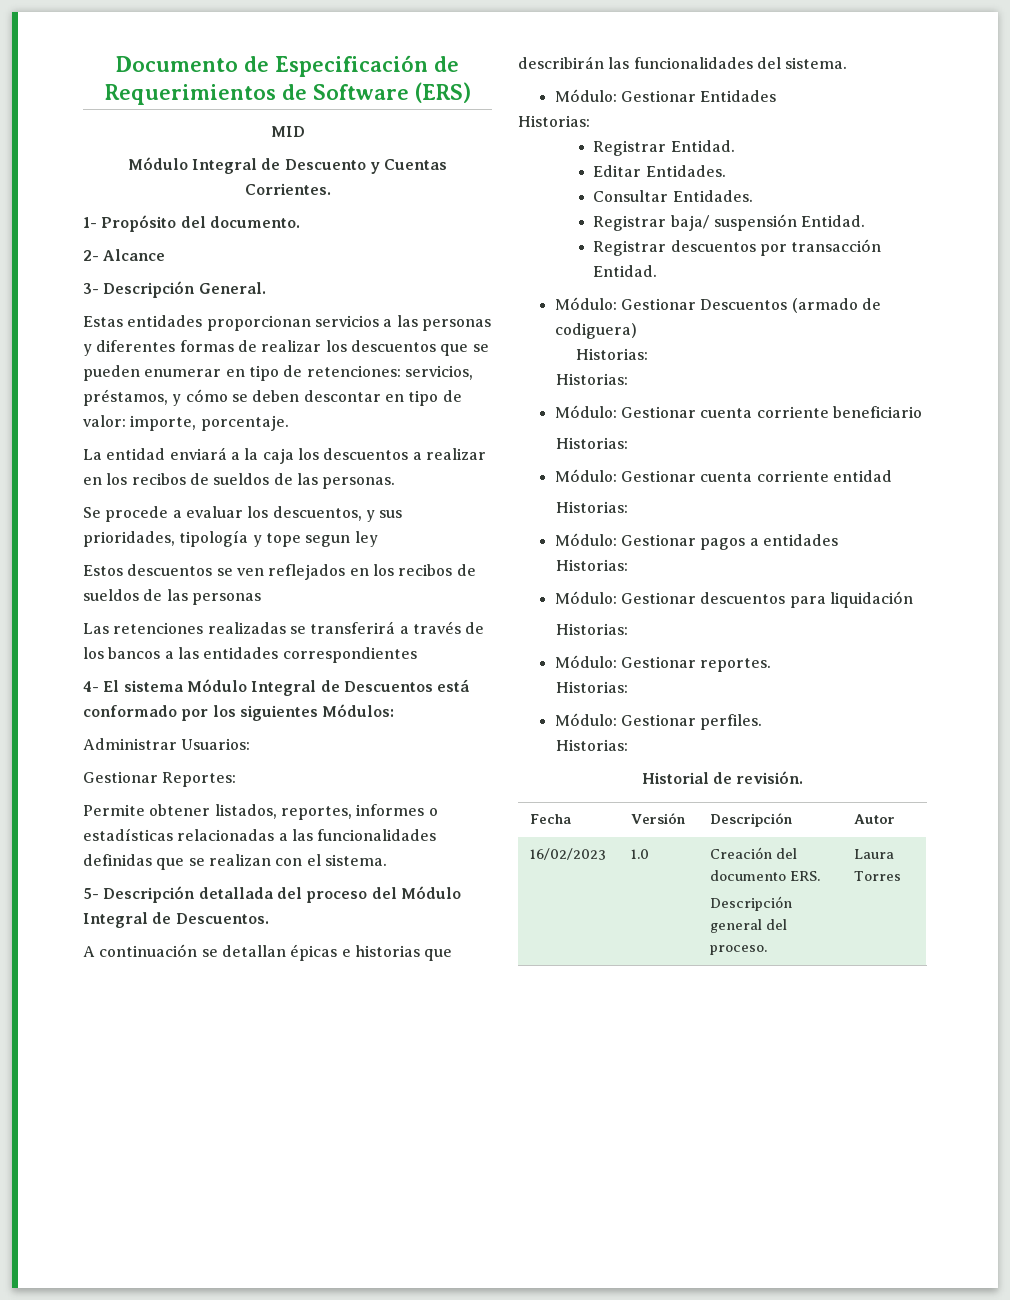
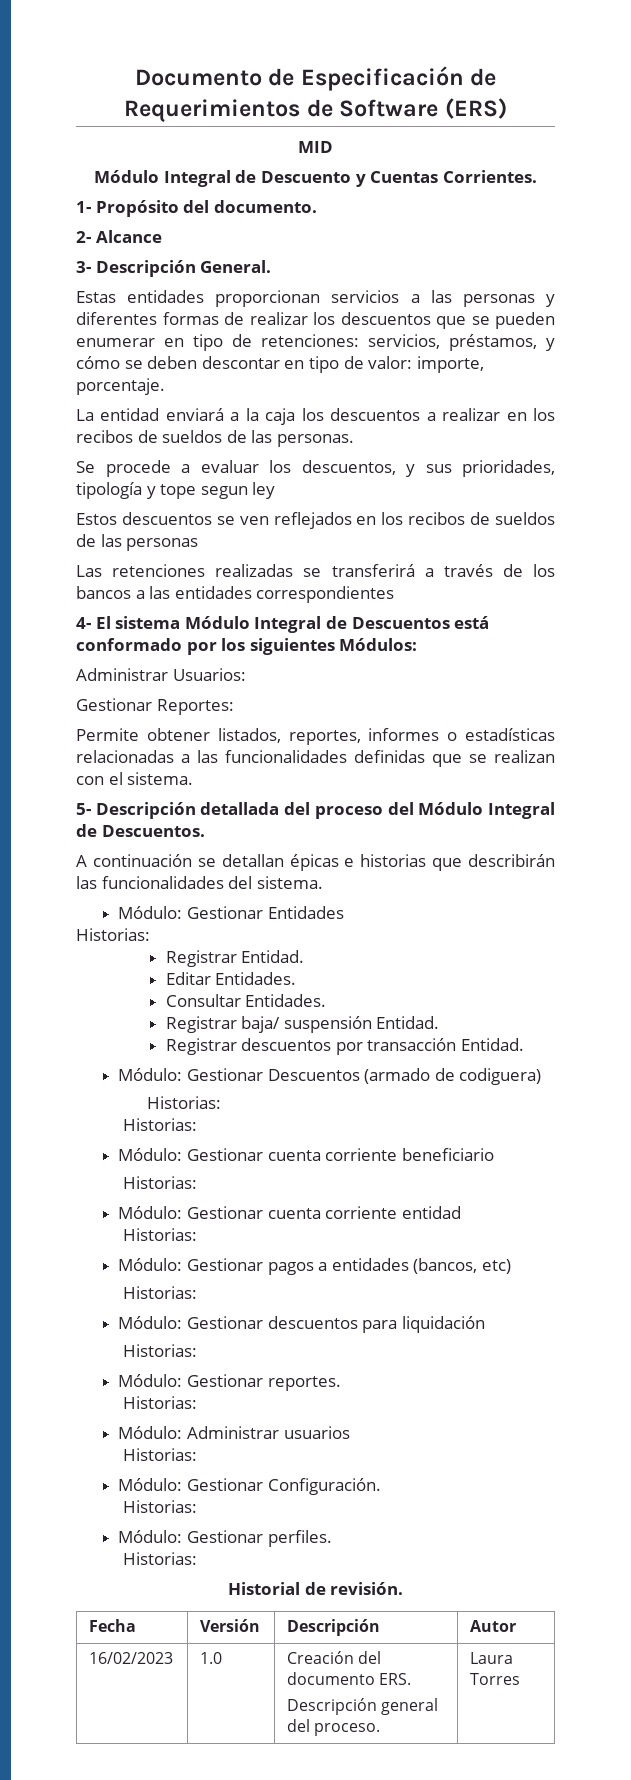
(839, 540) none -> [413,1258,511,1274] (bancos, etc)
(629, 687) none -> [118,1426,350,1439] [123,1448,198,1461] [118,1478,381,1495] [123,1500,198,1513] // Módulo: Administrar usuarios // Historias: // Módulo: Gestionar Configuración. // Historias:

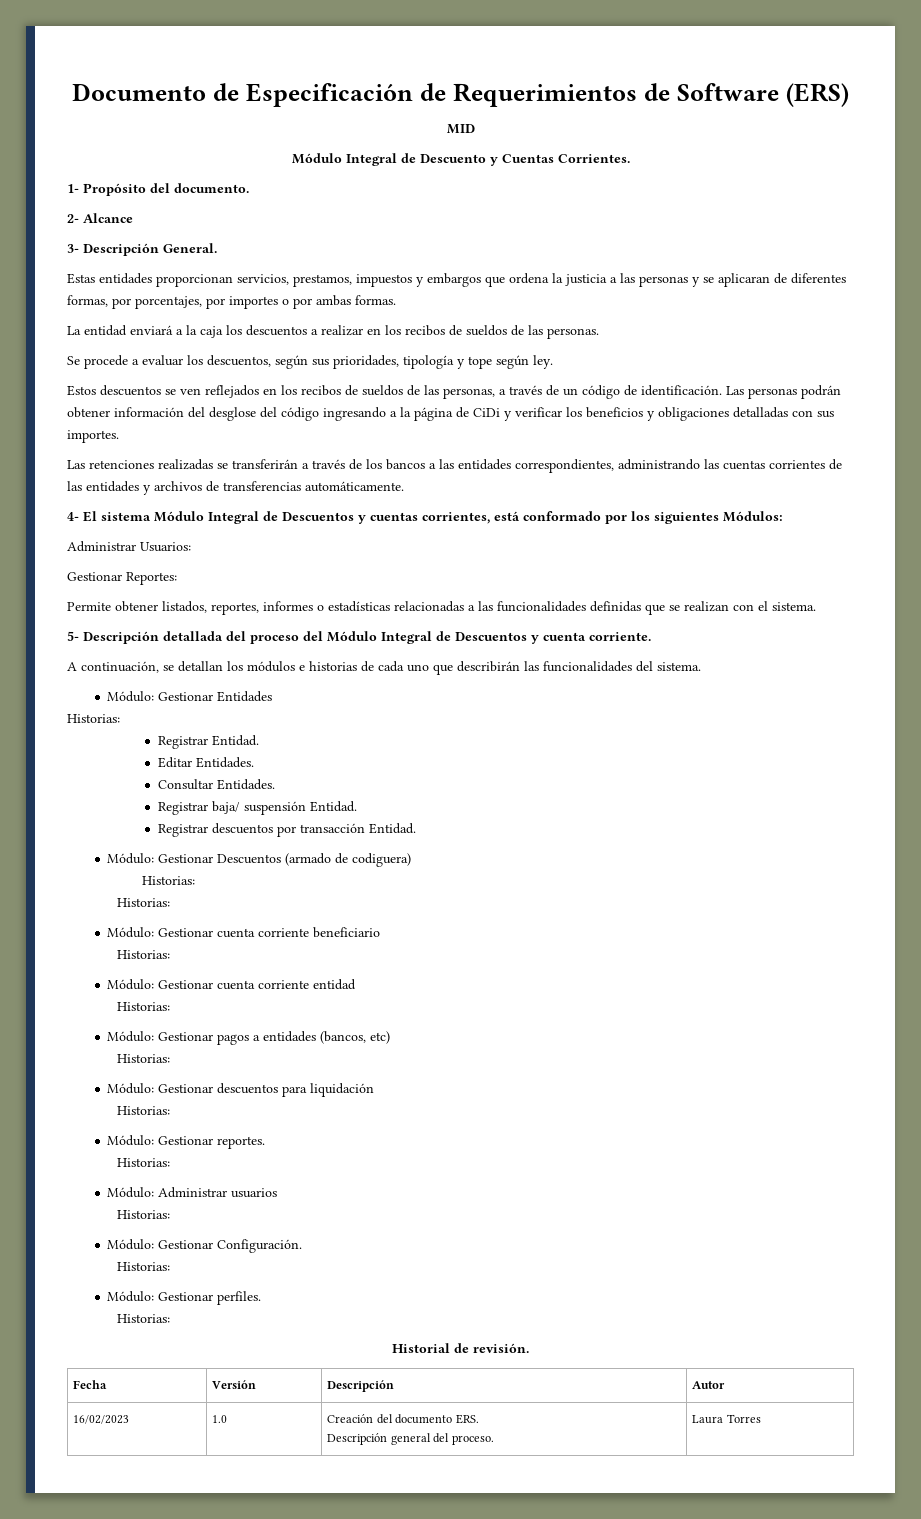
[331,290,556,307] [76,312,555,329] [76,334,555,351] [76,356,484,373] [76,378,165,395] servicios a las personas y diferentes formas de realizar los descuentos que se pueden enumerar en tipo de retenciones: servicios, préstamos, y cómo se deben descontar en tipo de valor: importe, porcentaje. -> [237,273,846,287] [67,295,396,309] servicios, prestamos, impuestos y embargos que ordena la justicia a las personas y se aplicaran de diferentes formas, por porcentajes, por importes o por ambas formas.
[406,464,415,477] y -> [275,355,308,369] según
[200,482,276,499] segun ley -> [496,355,553,369] según ley.
[126,538,199,551] personas -> [443,385,841,399] [67,407,834,421] [67,430,119,443] personas, a través de un código de identificación. Las personas podrán obtener información del desglose del código ingresando a la página de CiDi y verificar los beneficios y obligaciones detalladas con sus importes.
[331,564,415,577] transferirá -> [232,459,298,469] transferirán
[256,586,395,603] correspondientes -> [515,459,842,473] [67,481,404,495] correspondientes, administrando las cuentas corrientes de las entidades y archivos de transferencias automáticamente.
(450, 623) none -> [358,512,490,524] y cuentas corrientes,
[101,825,205,837] Descuentos. -> [455,632,651,644] Descuentos y cuenta corriente.
[92,854,192,867] continuación -> [81,661,159,673] continuación,
[289,854,427,871] épicas e historias -> [227,661,429,672] los módulos e historias de cada uno

